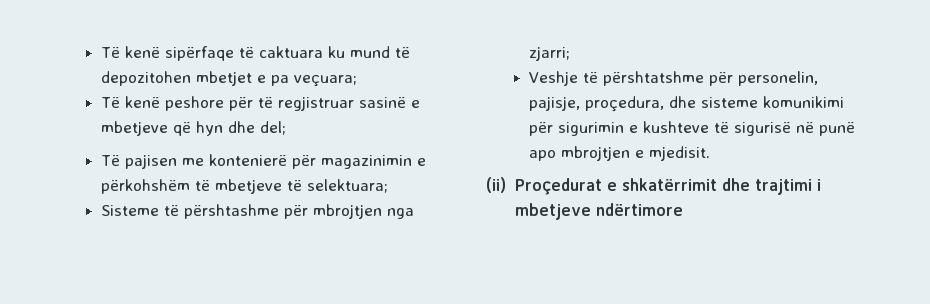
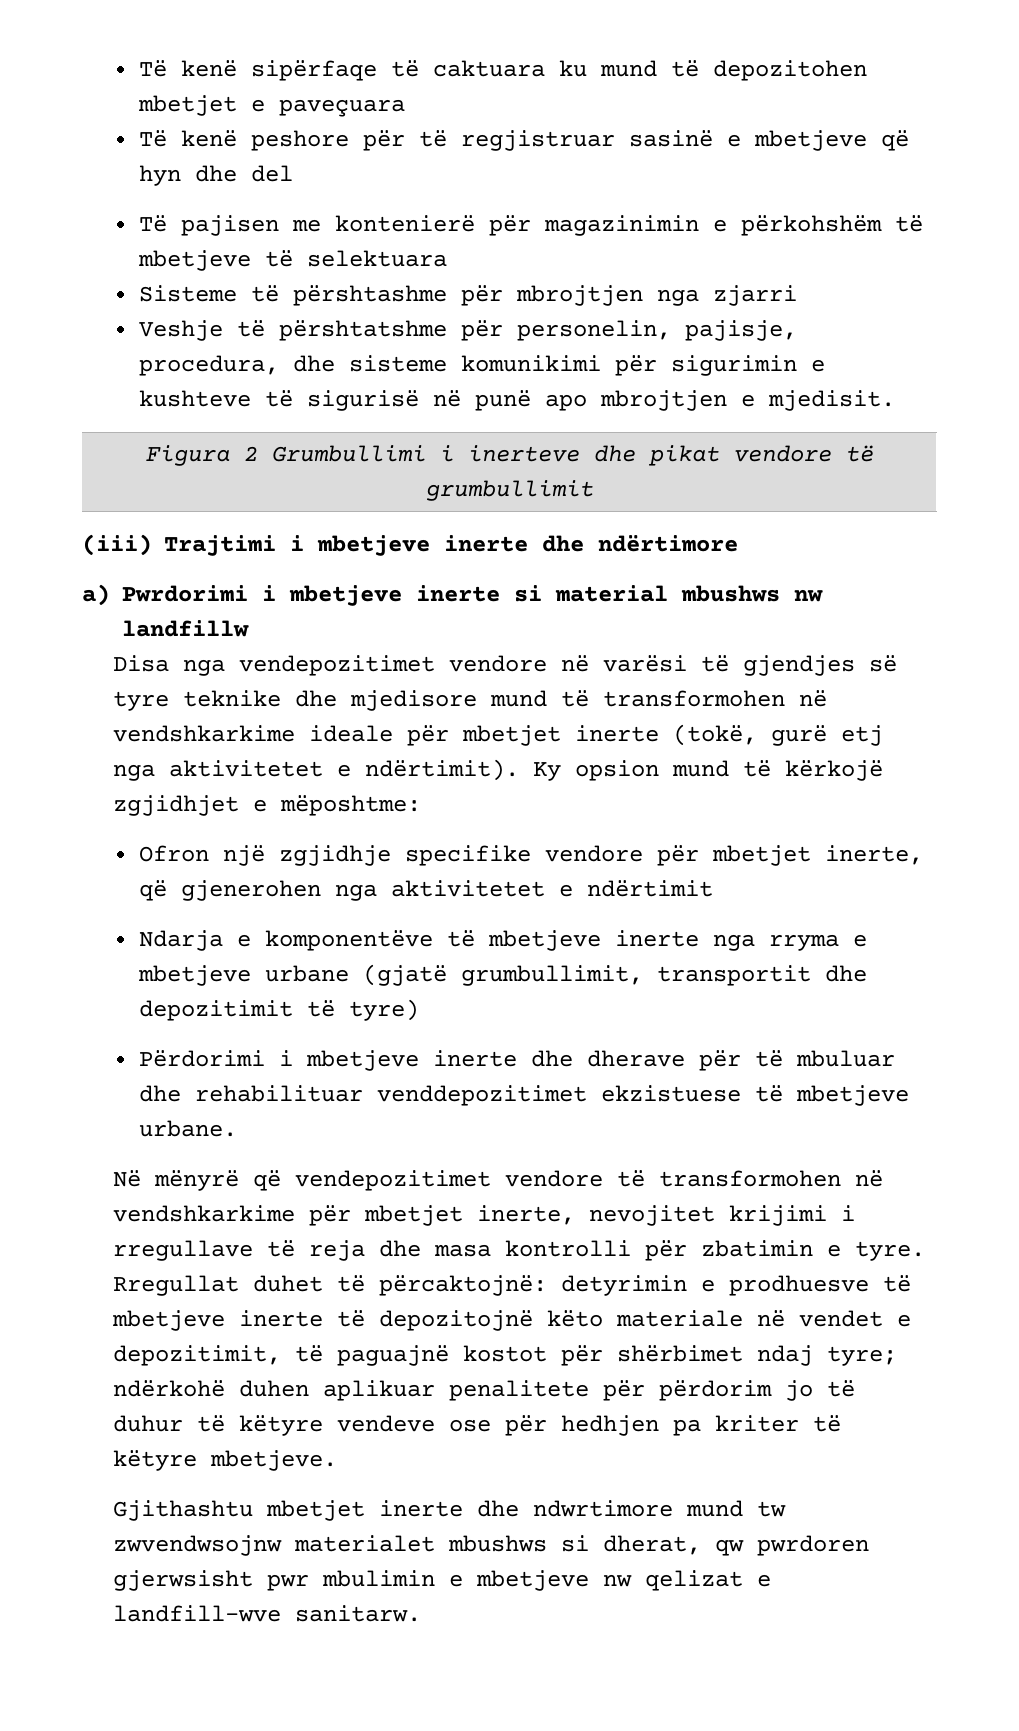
[271,75,358,87] pa veçuara; -> [279,99,406,117] paveçuara
[260,121,287,135] del; -> [251,165,294,182] del
[307,179,389,193] selektuara; -> [307,250,448,267] selektuara
[529,46,571,61] zjarri; -> [713,285,798,306] zjarri
[585,96,665,112] proçedura, -> [139,355,280,376] procedura,
[486,177,821,195] [514,203,683,220] // (ii) Proçedurat e shkatërrimit dhe trajtimi i mbetjeve ndërtimore -> [145,445,874,466] [425,480,594,501] [82,534,738,556] [82,584,823,606] [122,620,249,637] [112,655,897,676] [112,690,827,711] [112,724,883,746] [112,759,883,781] [112,795,421,816] [139,845,924,866] [139,880,714,901] [139,930,868,951] [138,964,868,986] [139,999,420,1021] [139,1050,896,1071] [139,1085,910,1106] [139,1120,238,1137] [112,1170,883,1191] [112,1205,855,1226] [112,1240,925,1261] [112,1275,911,1296] [111,1310,911,1331] [112,1345,897,1366] [112,1380,855,1401] [112,1415,841,1436] [112,1450,337,1471] [112,1500,786,1521] [112,1535,869,1556] [112,1570,771,1591] [112,1605,421,1622] // Figura 2 Grumbullimi i inerteve dhe pikat vendore të grumbullimit // (iii) Trajtimi i mbetjeve inerte dhe ndërtimore // a) Pwrdorimi i mbetjeve inerte si material mbushws nw landfillw // Disa nga vendepozitimet vendore në varësi të gjendjes së tyre teknike dhe mjedisore mund të transformohen në vendshkarkime ideale për mbetjet inerte (tokë, gurë etj nga aktivitetet e ndërtimit). Ky opsion mund të kërkojë zgjidhjet e mëposhtme: // Ofron një zgjidhje specifike vendore për mbetjet inerte, që gjenerohen nga aktivitetet e ndërtimit // Ndarja e komponentëve të mbetjeve inerte nga rryma e mbetjeve urbane (gjatë grumbullimit, transportit dhe depozitimit të tyre) // Përdorimi i mbetjeve inerte dhe dherave për të mbuluar dhe rehabilituar venddepozitimet ekzistuese të mbetjeve urbane. // Në mënyrë që vendepozitimet vendore të transformohen në vendshkarkime për mbetjet inerte, nevojitet krijimi i rregullave të reja dhe masa kontrolli për zbatimin e tyre. Rregullat duhet të përcaktojnë: detyrimin e prodhuesve të mbetjeve inerte të depozitojnë këto materiale në vendet e depozitimit, të paguajnë kostot për shërbimet ndaj tyre; ndërkohë duhen aplikuar penalitete për përdorim jo të duhur të këtyre vendeve ose për hedhjen pa kriter të këtyre mbetjeve. // Gjithashtu mbetjet inerte dhe ndwrtimore mund tw zwvendwsojnw materialet mbushws si dherat, qw pwrdoren gjerwsisht pwr mbulimin e mbetjeve nw qelizat e landfill-wve sanitarw.

